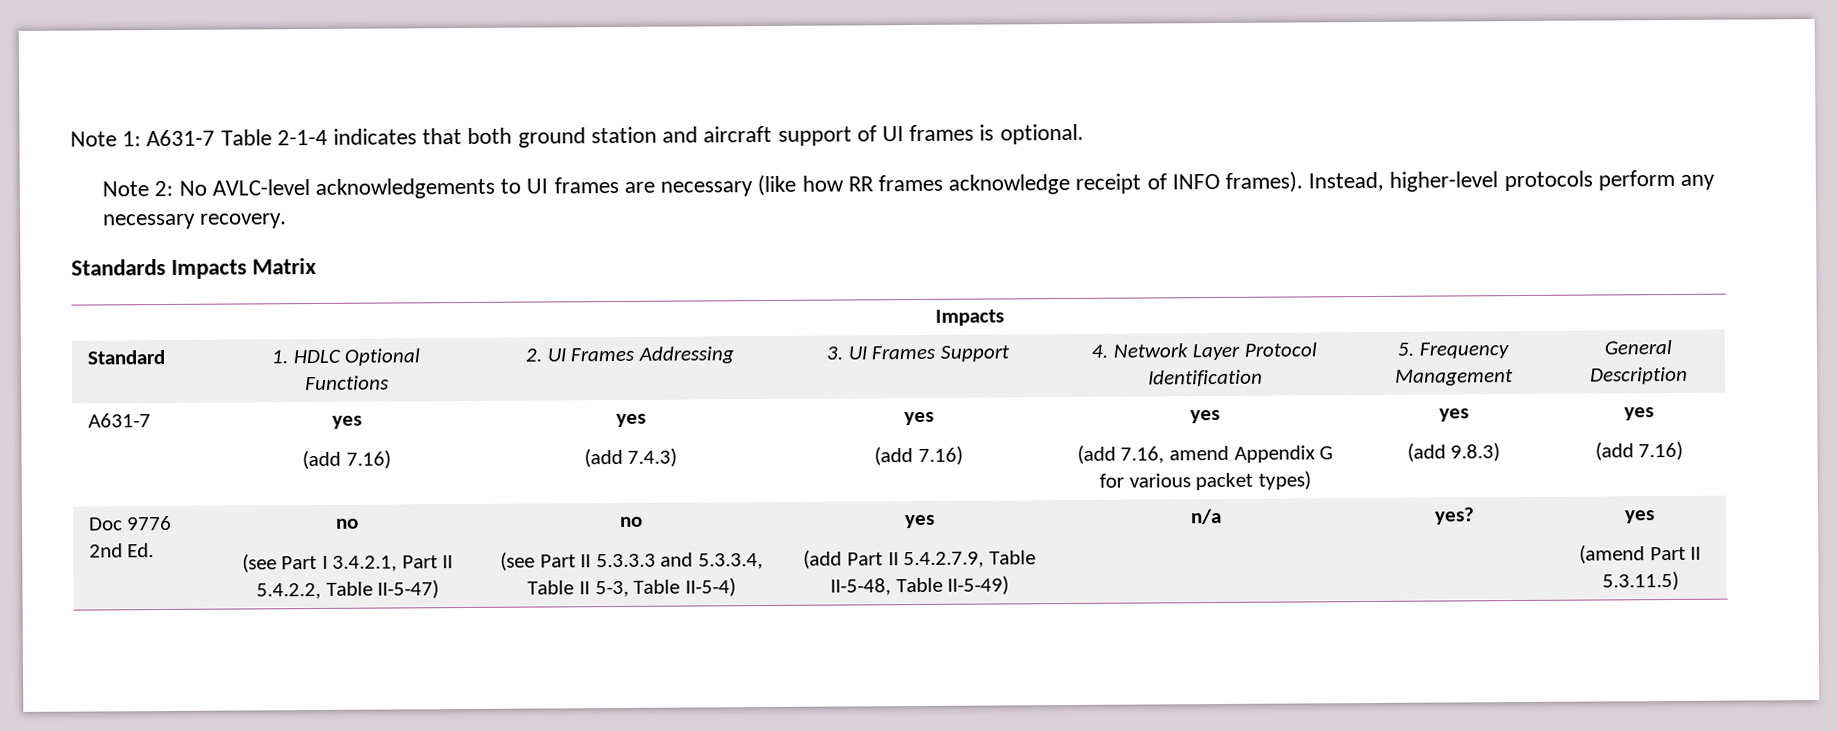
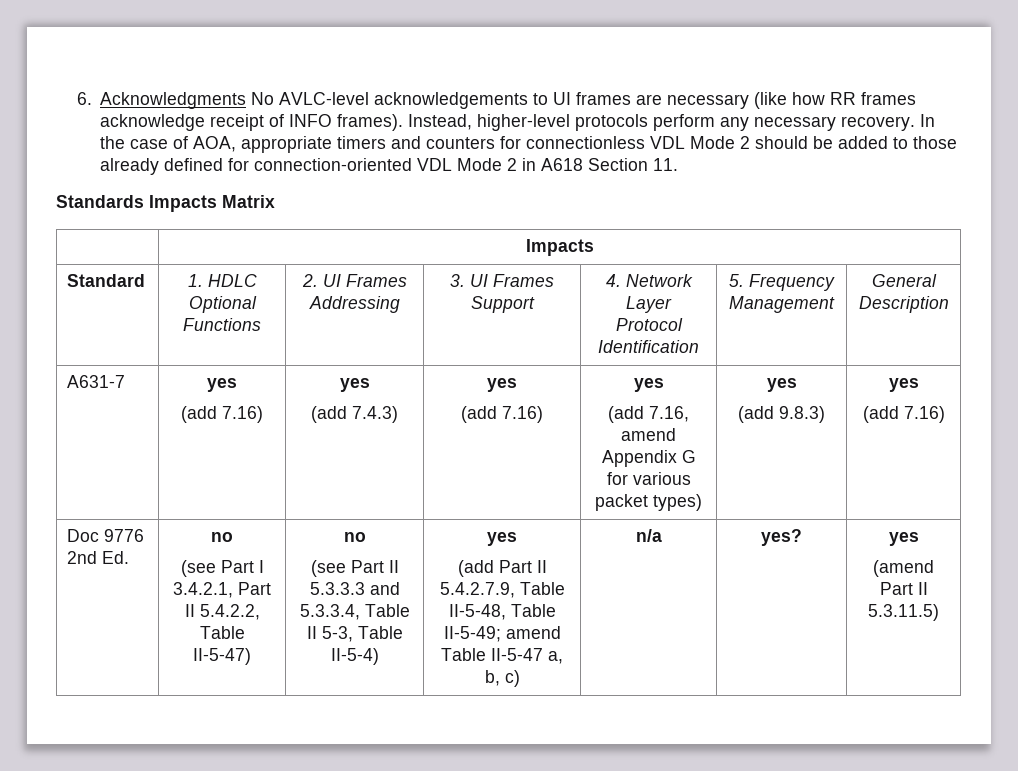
[70,123,1084,148] [102,180,174,197] Note 1: A631-7 Table 2-1-4 indicates that both ground station and aircraft support of UI frames is optional. // Note 2: -> [76,92,247,109] 6. Acknowledgments
(288, 221) none -> [920,114,936,127] [100,136,958,153] [100,158,679,175] In the case of AOA, appropriate timers and counters for connectionless VDL Mode 2 should be added to those already defined for connection-oriented VDL Mode 2 in A618 Section 11.
[947,575,1010,595] II-5-49) -> [443,626,561,642] [441,648,563,664] [484,670,520,687] II-5-49; amend Table II-5-47 a, b, c)

